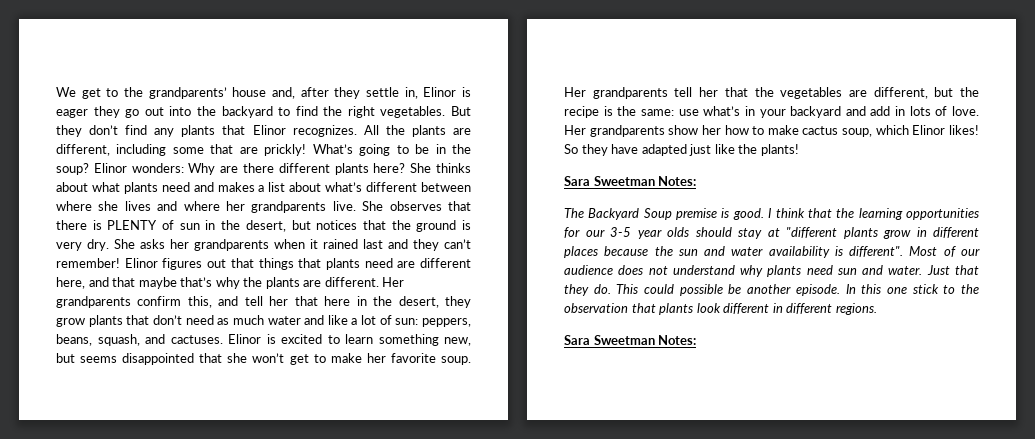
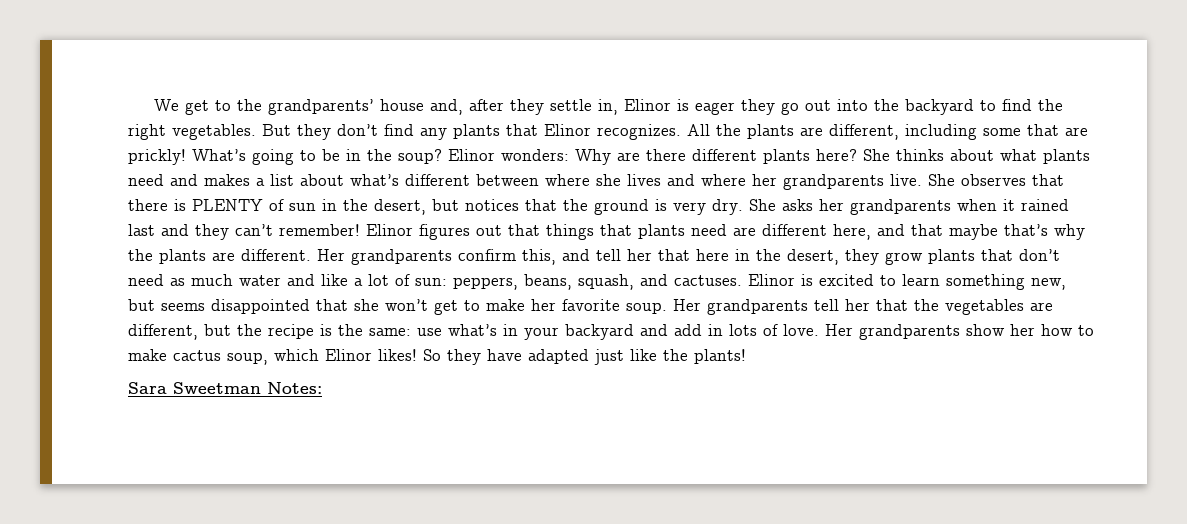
[564,208,979,220] [564,227,979,239] [564,246,980,258] [564,265,979,277] [564,284,979,296] [564,303,877,315] [564,335,697,345] // The Backyard Soup premise is good. I think that the learning opportunities for our 3-5 year olds should stay at "different plants grow in different places because the sun and water availability is different". Most of our audience does not understand why plants need sun and water. Just that they do. This could possible be another episode. In this one stick to the observation that plants look different in different regions. // Sara Sweetman Notes: -> (322, 388) none

